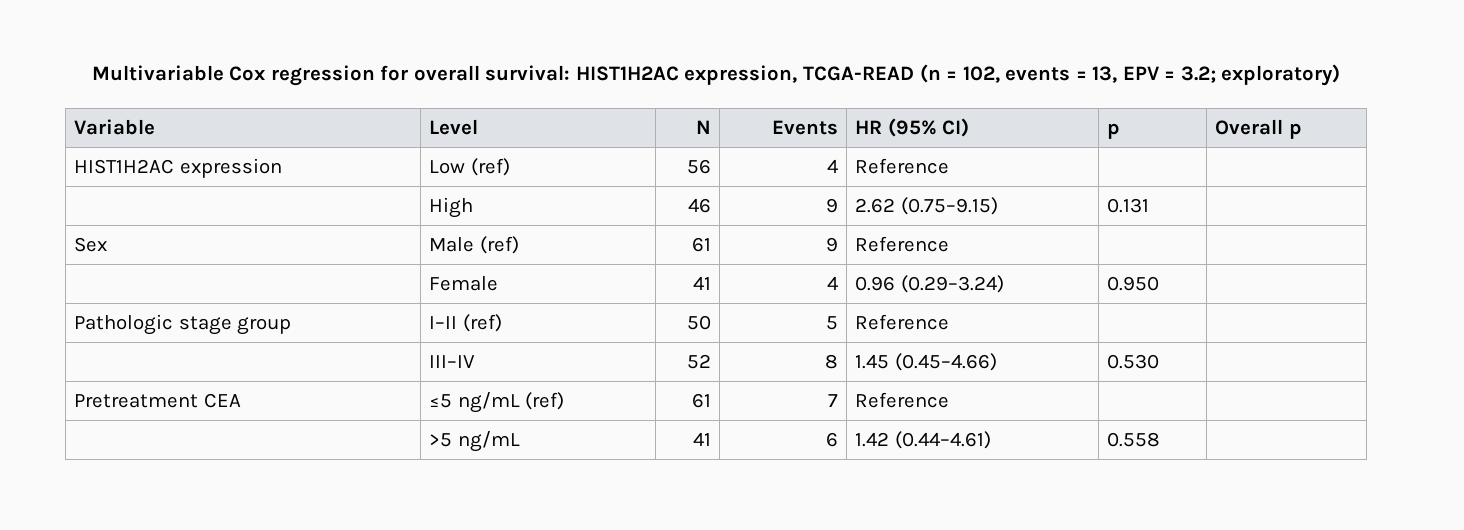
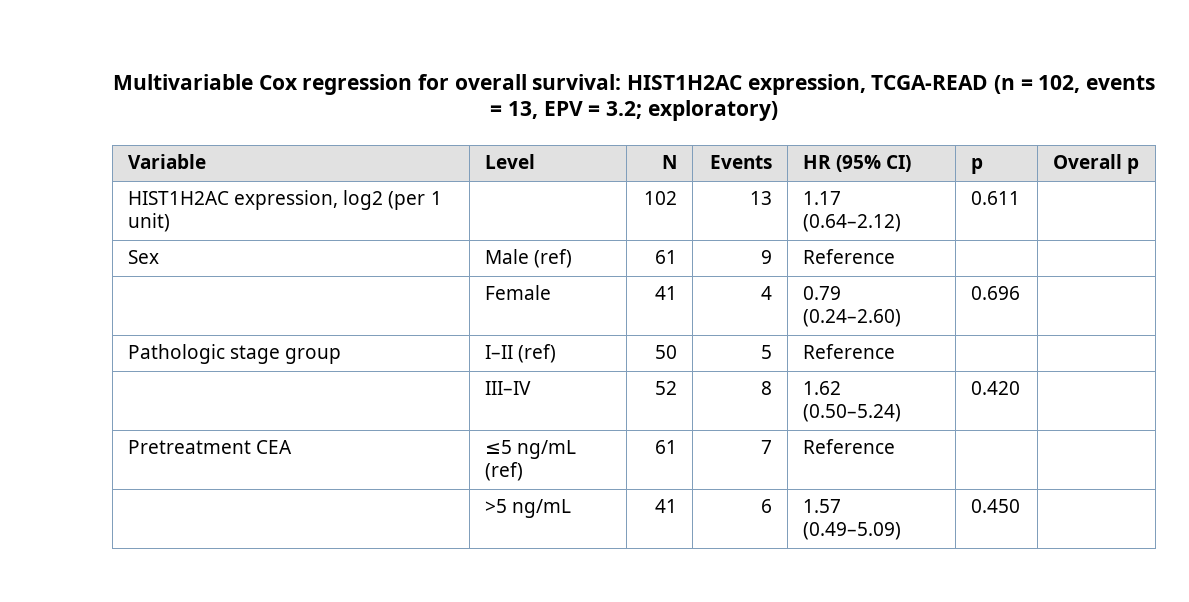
[179,158,282,178] [429,158,510,176] [686,159,711,174] [826,159,838,173] [855,158,950,174] [429,197,474,218] [687,198,711,213] [825,198,838,213] [855,197,998,215] [1107,198,1150,213] expression | Low (ref) | 56 | 4 | Reference | | // | High | 46 | 9 | 2.62 (0.75–9.15) | 0.131 -> [234,190,442,210] [128,213,171,232] [643,191,677,205] [749,191,772,205] [803,191,842,205] [803,214,902,232] [971,191,1021,205] expression, log2 (per 1 unit) | | 102 | 13 | 1.17 (0.64–2.12) | 0.611
[855,275,1004,293] [1107,276,1160,291] 0.96 (0.29–3.24) | 0.950 -> [803,286,842,300] [803,309,902,327] [971,286,1021,300] 0.79 (0.24–2.60) | 0.696
[855,353,997,371] [1107,354,1160,369] 1.45 (0.45–4.66) | 0.530 -> [803,381,842,395] [803,404,902,422] [971,381,1021,395] 1.62 (0.50–5.24) | 0.420
[855,431,991,449] [1107,432,1161,447] 1.42 (0.44–4.61) | 0.558 -> [803,499,842,513] [803,522,902,540] [971,499,1021,513] 1.57 (0.49–5.09) | 0.450

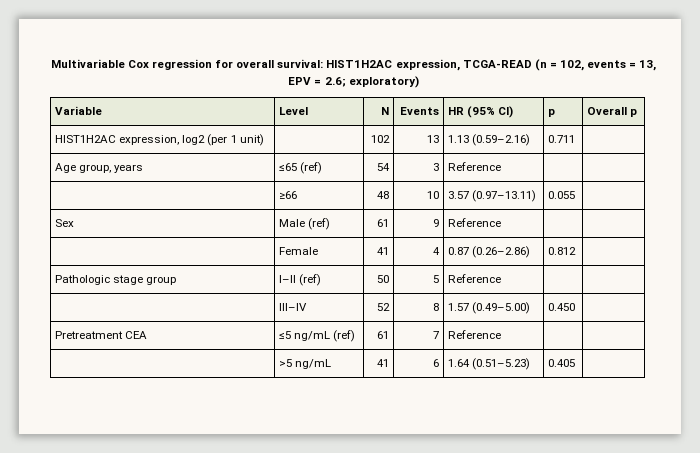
[606,101,643,119] 3.2; -> [324,77,346,87] 2.6;
[803,191,842,205] [803,214,902,232] [971,191,1021,205] 1.17 (0.64–2.12) | 0.611 -> [448,134,531,146] [548,135,576,143] [55,163,144,173] [279,162,323,174] [376,163,390,171] [432,163,439,171] [448,162,502,171] [279,191,298,199] [376,191,389,199] [426,191,439,199] [448,190,537,202] [548,191,576,199] 1.13 (0.59–2.16) | 0.711 | // Age group, years | ≤65 (ref) | 54 | 3 | Reference | | // | ≥66 | 48 | 10 | 3.57 (0.97–13.11) | 0.055
[803,286,842,300] [803,309,902,327] [971,286,1021,300] 0.79 (0.24–2.60) | 0.696 -> [448,246,531,258] [548,247,577,255] 0.87 (0.26–2.86) | 0.812
[803,381,842,395] [803,404,902,422] [971,381,1021,395] 1.62 (0.50–5.24) | 0.420 -> [448,302,531,314] [548,303,576,311] 1.57 (0.49–5.00) | 0.450
[803,499,842,513] [803,522,902,540] [971,499,1021,513] 1.57 (0.49–5.09) | 0.450 -> [448,358,531,370] [548,359,576,367] 1.64 (0.51–5.23) | 0.405

